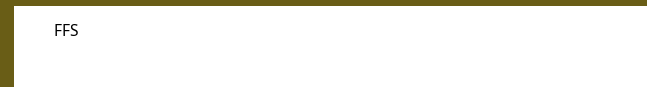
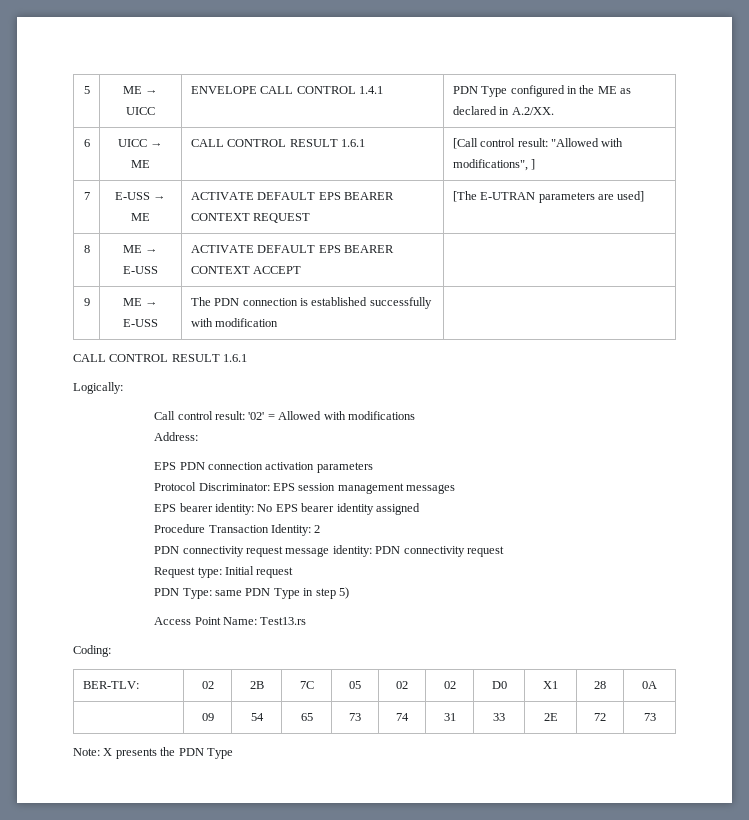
[54,24,79,36] FFS -> [83,86,90,94] [122,86,159,94] [126,107,155,115] [190,86,383,94] [452,85,632,97] [452,106,554,115] [83,139,90,147] [117,139,164,147] [131,160,150,168] [190,139,365,147] [452,138,624,149] [452,159,536,171] [83,192,90,200] [114,192,167,200] [131,213,150,221] [190,192,394,200] [190,213,311,223] [452,191,645,203] [83,245,90,253] [122,245,159,253] [123,266,158,274] [190,245,394,253] [190,266,302,274] [83,298,90,306] [122,298,159,306] [123,319,158,327] [190,297,432,309] [190,318,279,327] [73,354,248,362] [73,382,123,394] [154,411,415,420] [154,432,199,441] [154,462,373,473] [154,482,456,494] [154,503,420,515] [154,524,321,536] [154,545,504,557] [154,566,294,578] [154,587,349,599] [154,617,307,625] [73,645,111,657] [82,681,139,689] [201,681,214,689] [249,681,264,689] [299,681,314,689] [349,681,361,689] [396,681,408,689] [443,681,456,689] [491,681,507,689] [543,681,558,689] [594,681,606,689] [642,681,657,689] [201,713,214,721] [250,713,264,721] [300,713,313,721] [349,713,361,721] [396,713,409,721] [443,713,456,721] [493,713,505,721] [543,713,558,721] [594,713,606,721] [643,713,656,721] [73,747,233,759] 5 | ME → UICC | ENVELOPE CALL CONTROL 1.4.1 | PDN Type configured in the ME as declared in A.2/XX. // 6 | UICC → ME | CALL CONTROL RESULT 1.6.1 | [Call control result: "Allowed with modifications", ] // 7 | E-USS → ME | ACTIVATE DEFAULT EPS BEARER CONTEXT REQUEST | [The E-UTRAN parameters are used] // 8 | ME → E-USS | ACTIVATE DEFAULT EPS BEARER CONTEXT ACCEPT | // 9 | ME → E-USS | The PDN connection is established successfully with modification | // CALL CONTROL RESULT 1.6.1 // Logically: // Call control result: '02' = Allowed with modifications // Address: // EPS PDN connection activation parameters // Protocol Discriminator: EPS session management messages // EPS bearer identity: No EPS bearer identity assigned // Procedure Transaction Identity: 2 // PDN connectivity request message identity: PDN connectivity request // Request type: Initial request // PDN Type: same PDN Type in step 5) // Access Point Name: Test13.rs // Coding: // BER-TLV: | 02 | 2B | 7C | 05 | 02 | 02 | D0 | X1 | 28 | 0A // | 09 | 54 | 65 | 73 | 74 | 31 | 33 | 2E | 72 | 73 // Note: X presents the PDN Type

